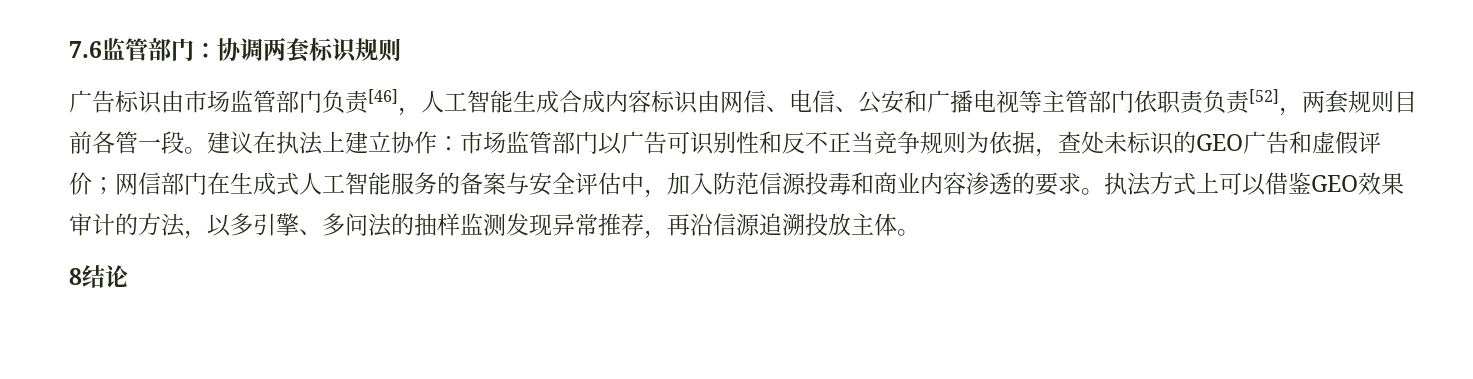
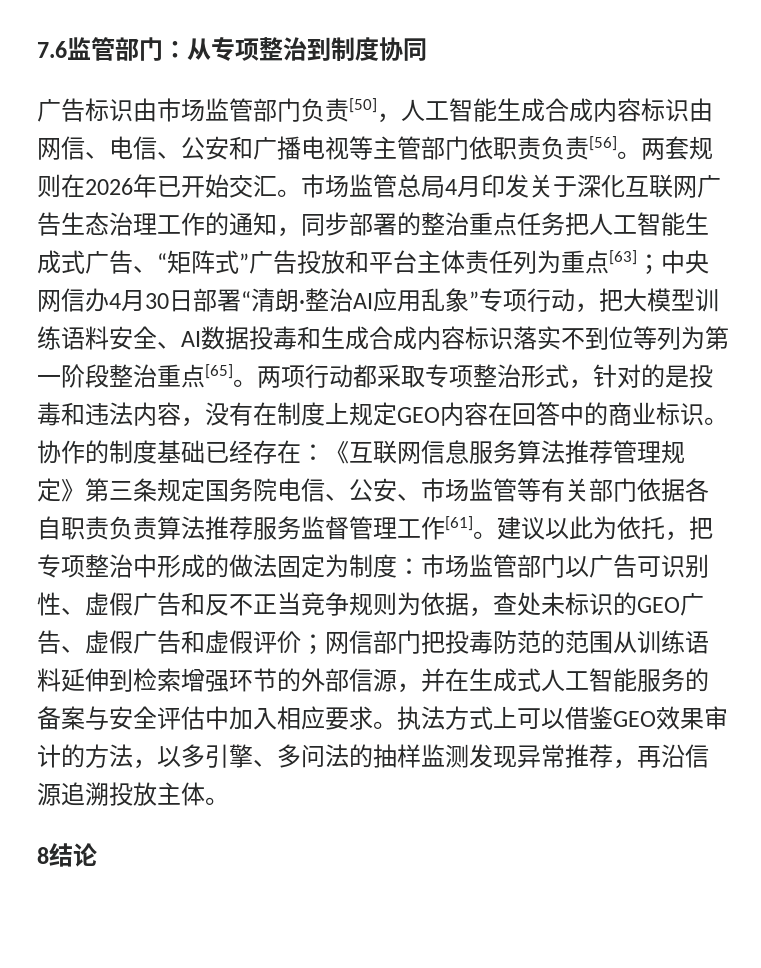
[217,38,401,63] 协调两套标识规则 -> [187,37,427,61] 从专项整治到制度协同
[368,89,398,104] [46] -> [349,98,377,113] [50]
[1249,89,1279,104] [1279,107,1302,116] [52]， -> [589,136,617,151] [617,151,641,159] [56]。
[1394,91,1417,113] [69,131,437,155] 目前各管一段。建议在执法上建立协作 -> [61,174,721,198] [37,212,709,237] [37,250,709,275] [37,288,719,313] [37,326,729,350] [37,364,233,388] [233,364,713,389] [37,402,728,427] [37,440,685,464] [37,478,709,502] [37,516,473,540] [473,516,713,541] [37,554,397,578] 在2026年已开始交汇。市场监管总局4月印发关于深化互联网广告生态治理工作的通知，同步部署的整治重点任务把人工智能生成式广告、“矩阵式”广告投放和平台主体责任列为重点[63]；中央网信办4月30日部署“清朗·整治AI应用乱象”专项行动，把大模型训练语料安全、AI数据投毒和生成合成内容标识落实不到位等列为第一阶段整治重点[65]。两项行动都采取专项整治形式，针对的是投毒和违法内容，没有在制度上规定GEO内容在回答中的商业标识。协作的制度基础已经存在：《互联网信息服务算法推荐管理规定》第三条规定国务院电信、公安、市场监管等有关部门依据各自职责负责算法推荐服务监督管理工作[61]。建议以此为依托，把专项整治中形成的做法固定为制度
(759, 142) none -> [61,592,181,616] 、虚假广告
(1289, 142) none -> [61,630,181,654] 、虚假广告
(207, 183) none -> [421,630,709,654] [37,668,445,693] 把投毒防范的范围从训练语料延伸到检索增强环节的外部信源，并
[644,172,1035,198] ，加入防范信源投毒和商业内容渗透的 -> [229,706,325,730] 加入相应

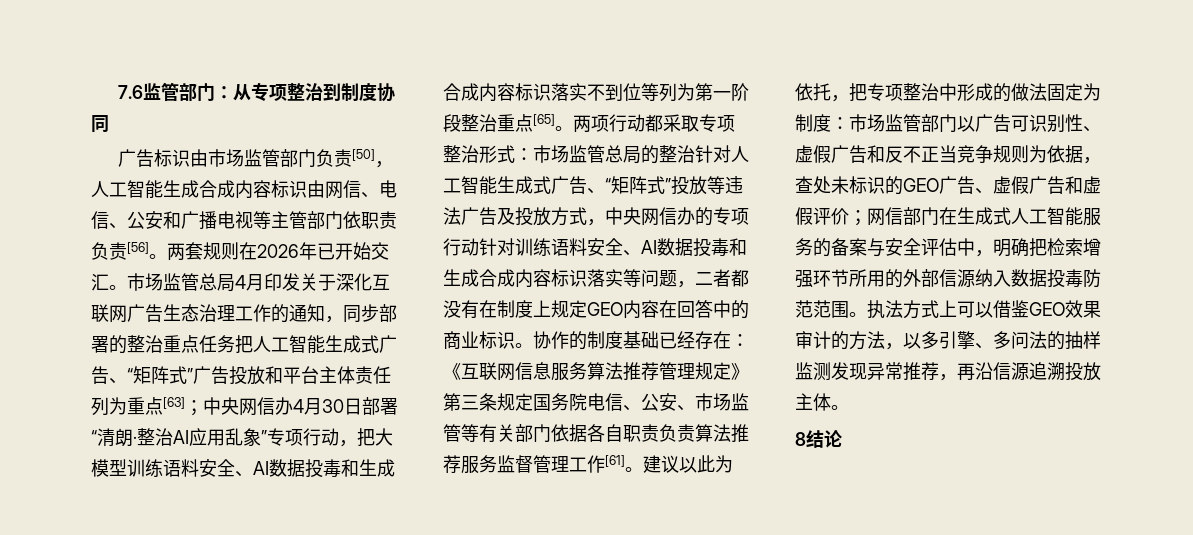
[569,364,713,389] [37,402,205,427] ，针对的是投毒和违法内容， -> [515,145,749,164] [443,176,743,195] [443,207,749,226] [443,238,747,257] [443,269,749,288] ：市场监管总局的整治针对人工智能生成式广告、“矩阵式”投放等违法广告及投放方式，中央网信办的专项行动针对训练语料安全、AI数据投毒和生成合成内容标识落实等问题，二者都
[421,630,709,654] [37,668,445,693] 把投毒防范的范围从训练语料延伸到检索增强环节的外部信源，并 -> (939, 216) none
[229,706,373,730] 加入相应要求 -> [975,238,1101,257] [795,269,1101,288] [795,300,849,318] ，明确把检索增强环节所用的外部信源纳入数据投毒防范范围

